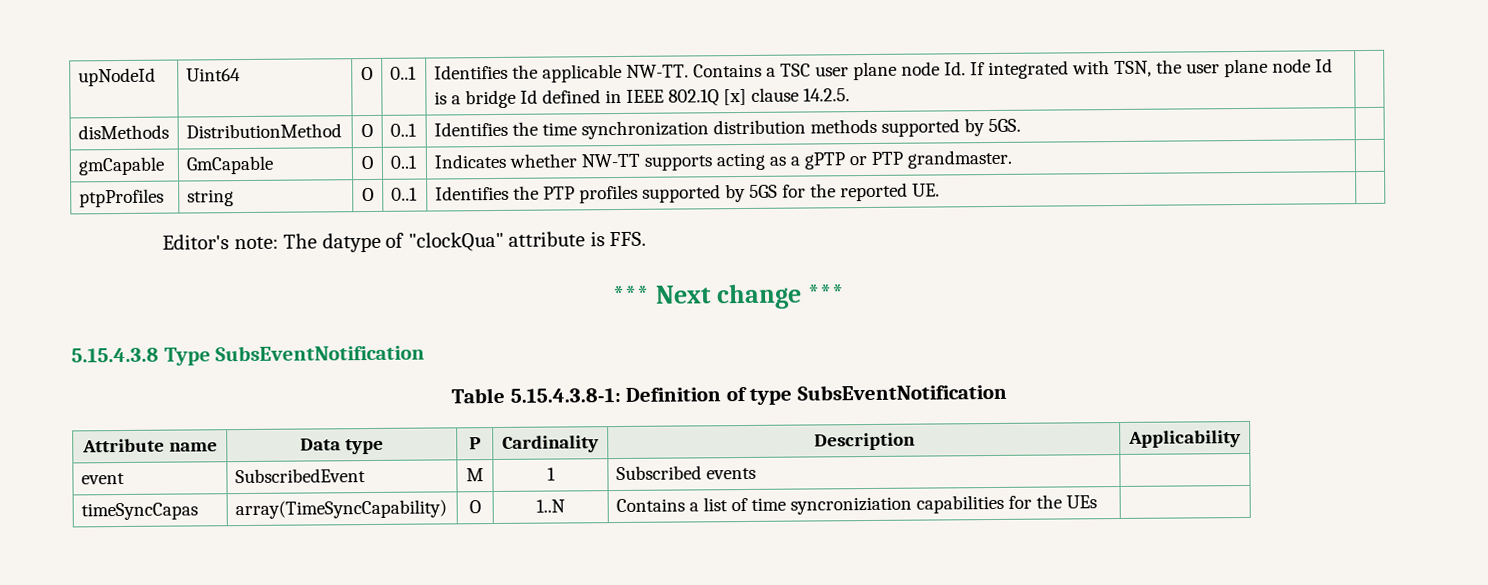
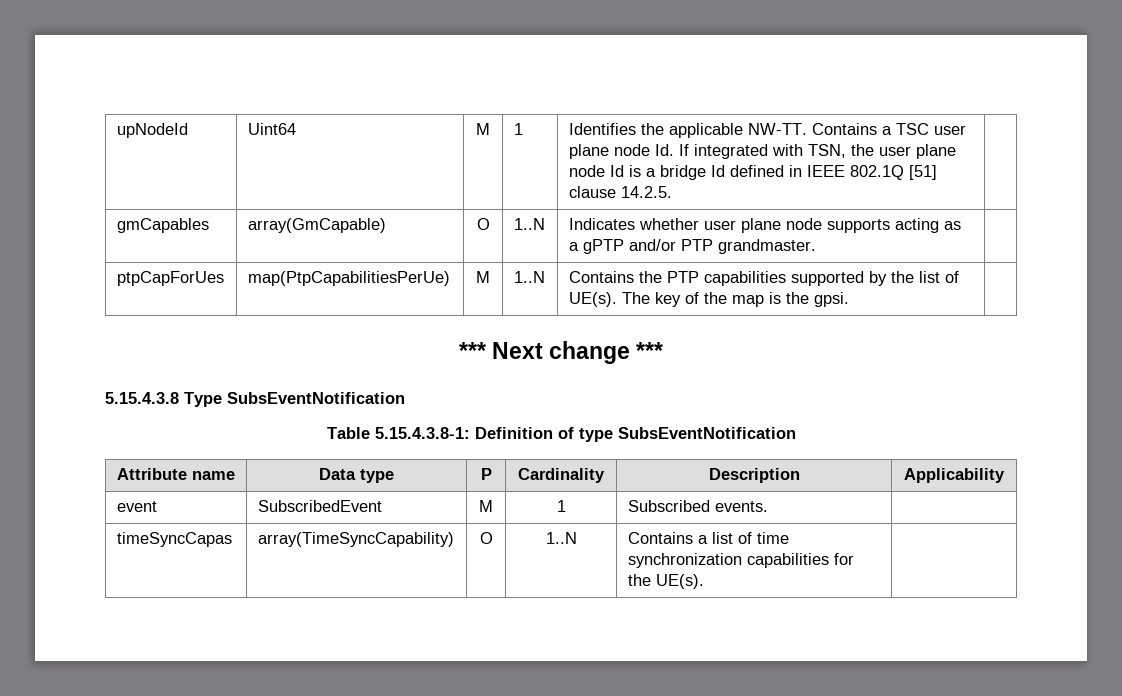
[361,66,373,81] [389,66,417,80] O | 0..1 -> [476,123,490,135] [513,123,523,135] M | 1
[722,88,747,106] [x] -> [908,165,937,180] [51]
[77,124,169,140] [185,123,342,139] [361,123,373,138] [389,123,417,137] [433,118,1021,140] [77,156,165,176] [185,155,274,175] [361,155,373,170] [389,155,417,169] disMethods | DistributionMethod | O | 0..1 | Identifies the time synchronization distribution methods supported by 5GS. | // gmCapable | GmCapable | O | 0..1 -> [116,218,209,233] [247,218,386,233] [476,218,490,230] [513,218,545,230] gmCapables | array(GmCapable) | O | 1..N
[580,153,640,168] NW-TT -> [703,218,822,233] user plane node
[848,156,867,166] or -> [628,239,676,251] and/or
[78,188,164,208] [186,189,234,207] [362,187,374,202] [390,187,418,201] [434,185,509,201] ptpProfiles | string | O | 0..1 | Identifies -> [116,271,224,286] [247,271,450,286] [476,271,490,283] [513,271,545,283] [568,271,634,283] ptpCapForUes | map(PtpCapabilitiesPerUe) | M | 1..N | Contains
[578,182,940,204] [162,231,647,253] profiles supported by 5GS for the reported UE. | // Editor's note: The datype of "clockQua" attribute is FFS. -> [703,271,959,286] [568,292,849,307] capabilities supported by the list of UE(s). The key of the map is the gpsi. |
[705,467,756,480] events -> [714,501,768,512] events.
[789,496,912,515] syncroniziation -> [627,553,742,568] synchronization
[1065,495,1097,509] UEs -> [655,574,704,589] UE(s).

